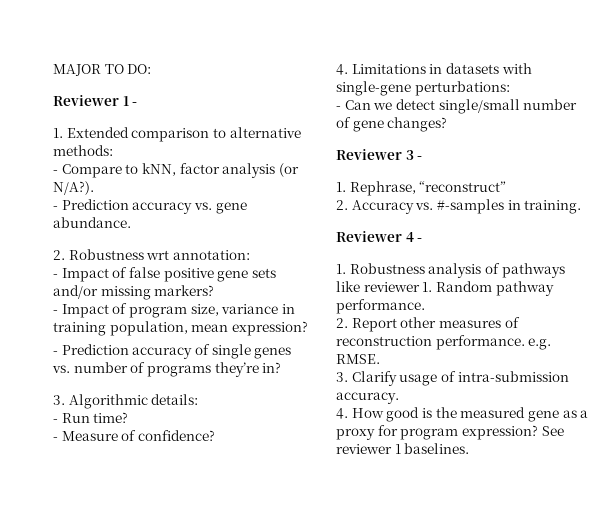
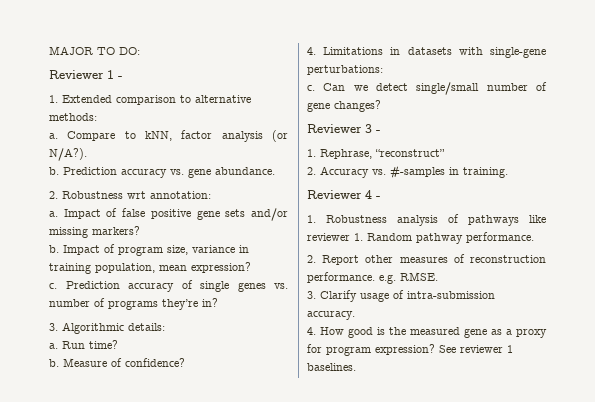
[53,170,58,174] - -> [49,133,58,139] a.
[53,206,58,210] - -> [49,167,59,175] b.
[53,274,58,278] - -> [49,211,58,217] a.
[53,310,58,314] - -> [49,245,59,253] b.
[53,351,58,355] - -> [49,283,57,289] c.
[53,419,58,423] - -> [49,343,58,349] a.
[53,437,58,441] - -> [49,359,59,367] b.
[336,106,341,110] - -> [307,85,315,91] c.

